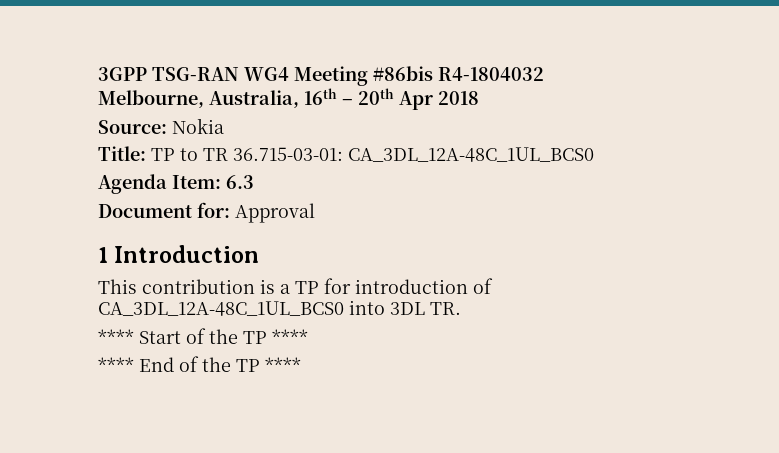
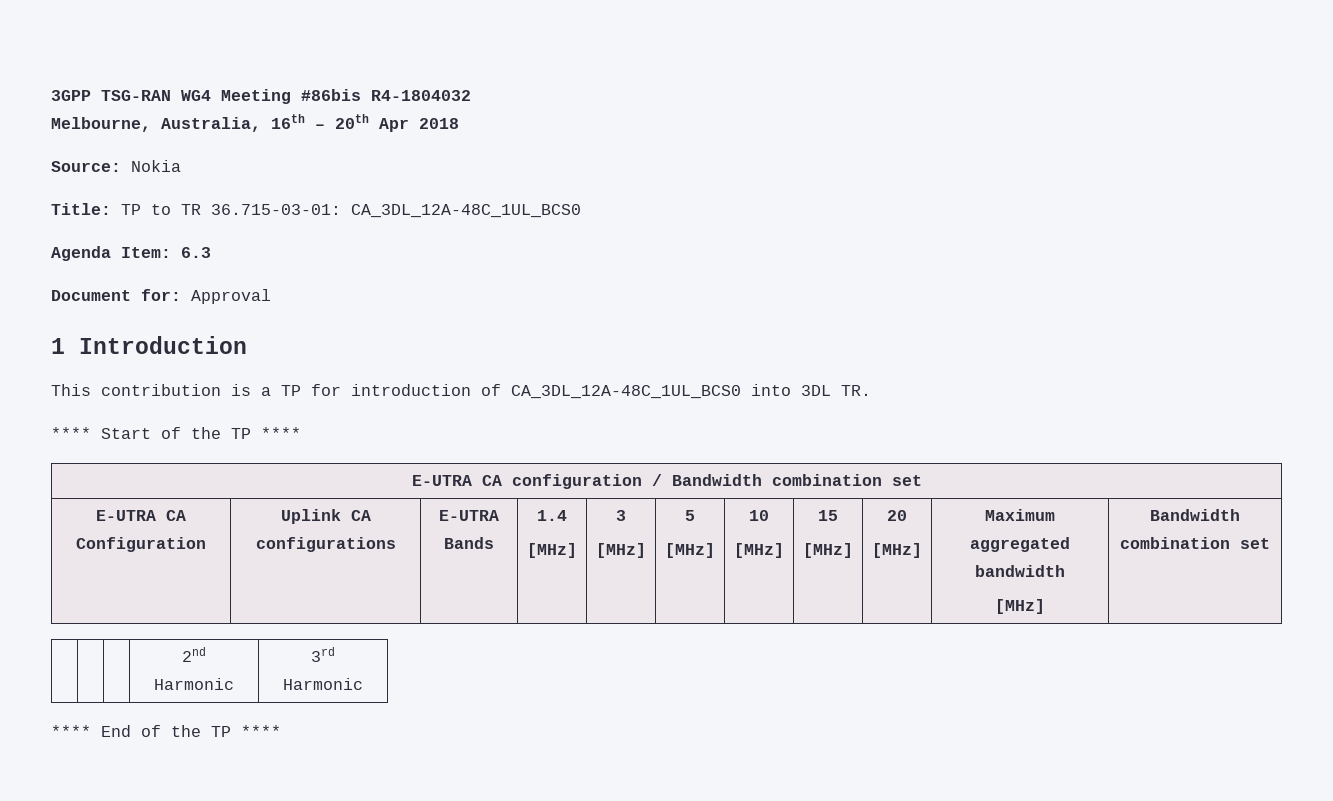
(308, 336) none -> [411,474,922,489] [96,510,186,521] [76,537,206,552] [280,509,371,524] [255,537,396,552] [439,510,499,521] [444,537,494,549] [537,510,567,521] [527,543,577,558] [616,510,626,521] [596,543,646,558] [685,510,695,521] [665,543,715,558] [749,510,769,521] [734,543,784,558] [818,510,838,521] [803,543,853,558] [887,510,907,521] [872,543,922,558] [985,509,1055,521] [970,537,1070,552] [975,565,1065,577] [995,599,1045,614] [1150,509,1240,521] [1120,537,1270,549] [182,647,206,662] [154,678,234,690] [311,647,335,662] [283,678,363,690] // E-UTRA CA configuration / Bandwidth combination set // E-UTRA CA Configuration | Uplink CA configurations | E-UTRA Bands | 1.4 // [MHz] | 3 // [MHz] | 5 // [MHz] | 10 // [MHz] | 15 // [MHz] | 20 // [MHz] | Maximum aggregated bandwidth // [MHz] | Bandwidth combination set // | | | 2nd Harmonic | 3rd Harmonic

